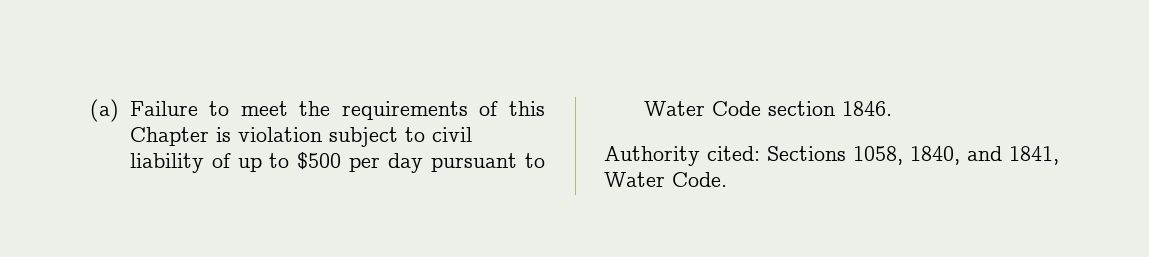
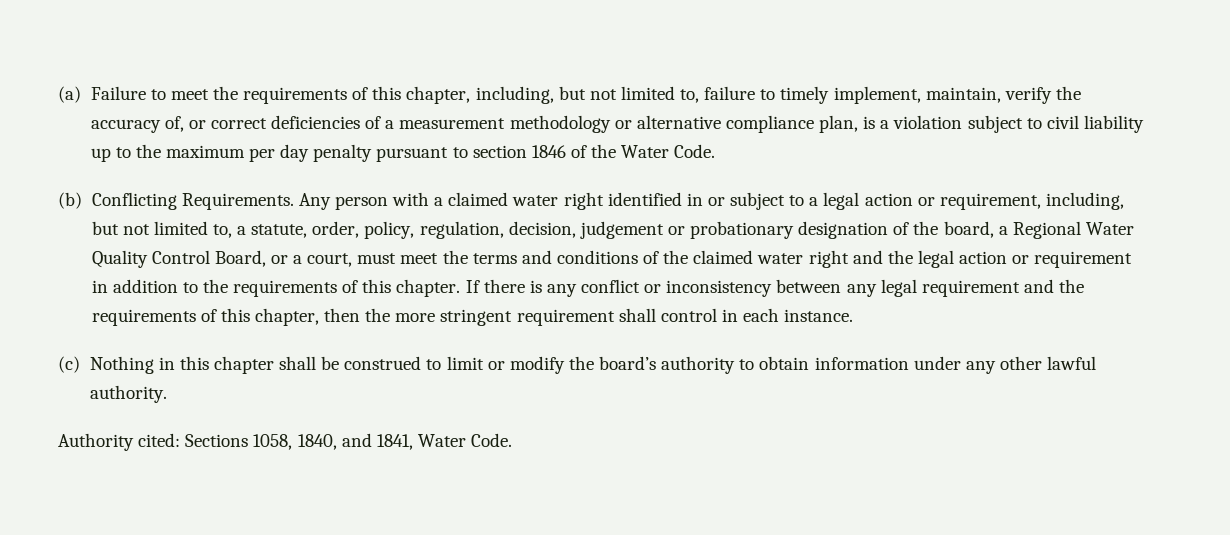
[129,127,231,146] Chapter is -> [406,86,1081,104] [90,115,890,133] chapter, including, but not limited to, failure to timely implement, maintain, verify the accuracy of, or correct deficiencies of a measurement methodology or alternative compliance plan, is a
[211,153,231,168] of -> (1144, 124) none
[297,152,342,170] $500 -> [135,144,245,158] the maximum
(424, 163) none -> [313,144,373,162] penalty
[643,101,892,116] Water Code section 1846. -> [472,144,716,158] [58,192,1124,210] [91,221,1134,239] [91,250,1133,268] [91,279,1085,297] [91,308,854,326] [58,356,1097,374] [89,385,167,403] section 1846 of the Water Code. // (b) Conflicting Requirements. Any person with a claimed water right identified in or subject to a legal action or requirement, including, but not limited to, a statute, order, policy, regulation, decision, judgement or probationary designation of the board, a Regional Water Quality Control Board, or a court, must meet the terms and conditions of the claimed water right and the legal action or requirement in addition to the requirements of this chapter. If there is any conflict or inconsistency between any legal requirement and the requirements of this chapter, then the more stringent requirement shall control in each instance. // (c) Nothing in this chapter shall be construed to limit or modify the board’s authority to obtain information under any other lawful authority.

